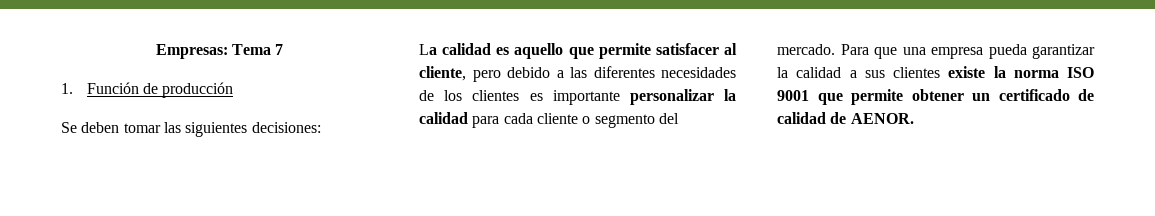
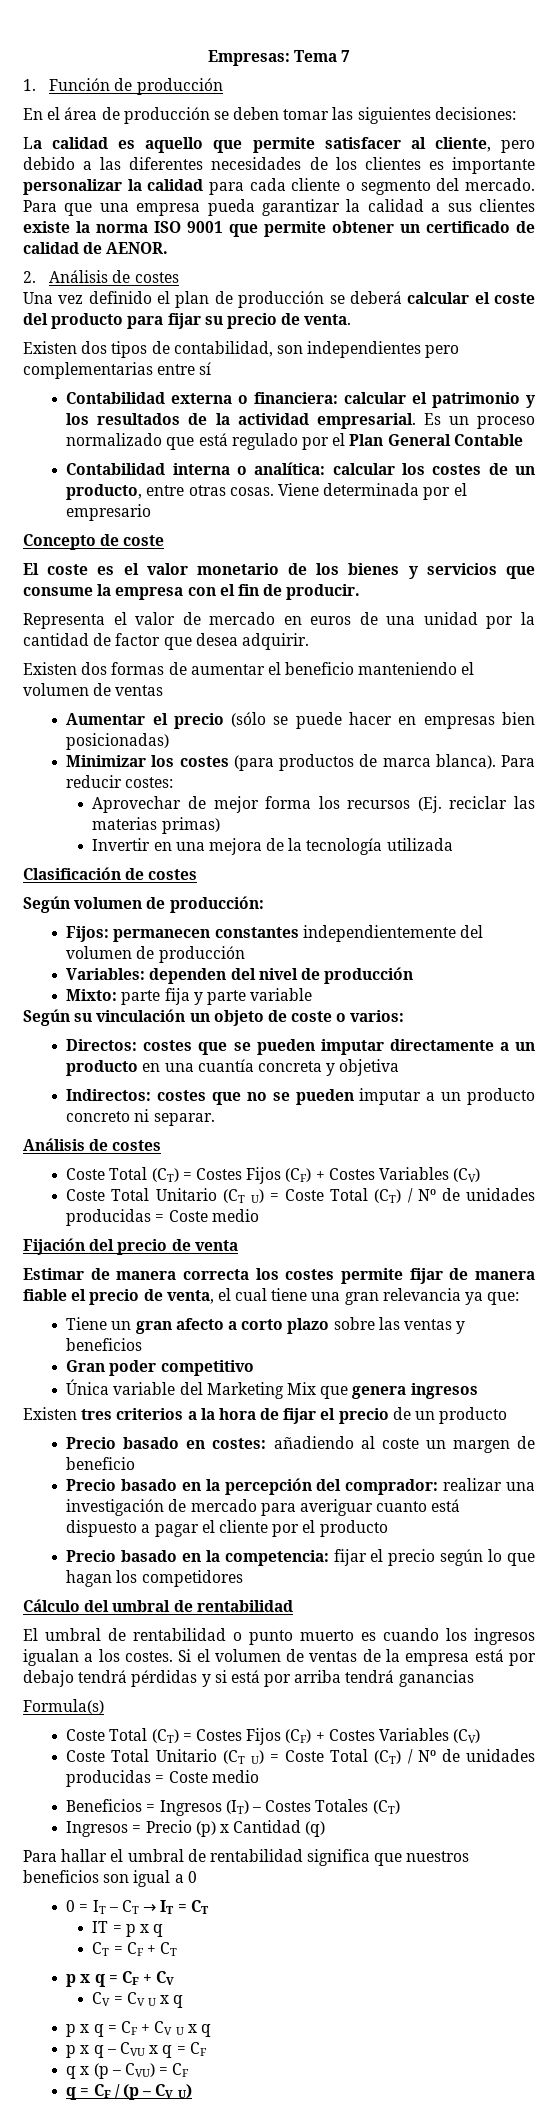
[61,122,77,133] Se -> [23,107,229,124] En el área de producción se
(914, 118) none -> [23,270,179,283] [23,291,536,308] [23,313,352,329] [23,341,460,358] [23,362,212,379] [66,392,535,408] [66,413,535,429] [66,433,523,450] [66,462,535,475] [66,483,467,500] [66,504,152,521] [23,534,165,550] [23,563,535,579] [23,584,361,600] [23,612,535,629] [23,633,309,650] [23,662,475,675] [23,683,164,696] [66,712,535,729] [66,733,170,750] [66,754,535,771] [66,775,174,788] [92,796,535,813] [92,817,220,834] [92,838,453,855] [23,867,198,880] [23,896,264,913] [66,925,483,942] [66,946,245,963] [66,967,414,984] [66,988,313,1005] [23,1009,405,1026] [66,1039,535,1055] [66,1059,400,1076] [66,1088,535,1105] [66,1109,215,1126] [23,1138,162,1151] [66,1167,481,1184] [66,1188,535,1203] [66,1209,259,1226] [23,1238,238,1255] [23,1268,535,1284] [23,1288,520,1305] [66,1317,466,1334] [66,1338,143,1351] [66,1360,254,1376] [66,1379,478,1399] [23,1407,508,1424] [66,1436,535,1453] [66,1457,136,1470] [66,1478,535,1495] [66,1499,461,1516] [66,1520,388,1537] [66,1549,536,1566] [66,1570,243,1587] [23,1599,293,1612] [23,1628,535,1645] [23,1649,536,1666] [23,1670,474,1687] [23,1699,104,1714] [66,1728,481,1745] [66,1749,535,1764] [66,1770,259,1787] [66,1799,400,1816] [66,1820,326,1837] [23,1849,470,1866] [23,1870,197,1887] [66,1900,209,1914] [92,1921,164,1937] [92,1942,178,1956] [66,1971,175,1987] [92,1992,184,2008] [66,2021,211,2037] [66,2042,207,2058] [66,2063,190,2079] [66,2084,192,2100] // 2. Análisis de costes // Una vez definido el plan de producción se deberá calcular el coste del producto para fijar su precio de venta. // Existen dos tipos de contabilidad, son independientes pero complementarias entre sí // Contabilidad externa o financiera: calcular el patrimonio y los resultados de la actividad empresarial. Es un proceso normalizado que está regulado por el Plan General Contable // Contabilidad interna o analítica: calcular los costes de un producto, entre otras cosas. Viene determinada por el empresario // Concepto de coste // El coste es el valor monetario de los bienes y servicios que consume la empresa con el fin de producir. // Representa el valor de mercado en euros de una unidad por la cantidad de factor que desea adquirir. // Existen dos formas de aumentar el beneficio manteniendo el volumen de ventas // Aumentar el precio (sólo se puede hacer en empresas bien posicionadas) // Minimizar los costes (para productos de marca blanca). Para reducir costes: // Aprovechar de mejor forma los recursos (Ej. reciclar las materias primas) // Invertir en una mejora de la tecnología utilizada // Clasificación de costes // Según volumen de producción: // Fijos: permanecen constantes independientemente del volumen de producción // Variables: dependen del nivel de producción // Mixto: parte fija y parte variable // Según su vinculación un objeto de coste o varios: // Directos: costes que se pueden imputar directamente a un producto en una cuantía concreta y objetiva // Indirectos: costes que no se pueden imputar a un producto concreto ni separar. // Análisis de costes // Coste Total (CT) = Costes Fijos (CF) + Costes Variables (CV) // Coste Total Unitario (CT U) = Coste Total (CT) / Nº de unidades producidas = Coste medio // Fijación del precio de venta // Estimar de manera correcta los costes permite fijar de manera fiable el precio de venta, el cual tiene una gran relevancia ya que: // Tiene un gran afecto a corto plazo sobre las ventas y beneficios // Gran poder competitivo // Única variable del Marketing Mix que genera ingresos // Existen tres criterios a la hora de fijar el precio de un producto // Precio basado en costes: añadiendo al coste un margen de beneficio // Precio basado en la percepción del comprador: realizar una investigación de mercado para averiguar cuanto está dispuesto a pagar el cliente por el producto // Precio basado en la competencia: fijar el precio según lo que hagan los competidores // Cálculo del umbral de rentabilidad // El umbral de rentabilidad o punto muerto es cuando los ingresos igualan a los costes. Si el volumen de ventas de la empresa está por debajo tendrá pérdidas y si está por arriba tendrá ganancias // Formula(s) // Coste Total (CT) = Costes Fijos (CF) + Costes Variables (CV) // Coste Total Unitario (CT U) = Coste Total (CT) / Nº de unidades producidas = Coste medio // Beneficios = Ingresos (IT) – Costes Totales (CT) // Ingresos = Precio (p) x Cantidad (q) // Para hallar el umbral de rentabilidad significa que nuestros beneficios son igual a 0 // 0 = IT – CT → IT = CT // IT = p x q // CT = CF + CT // p x q = CF + CV // CV = CV U x q // p x q = CF + CV U x q // p x q – CVU x q = CF // q x (p – CVU) = CF // q = CF / (p – CV U)

